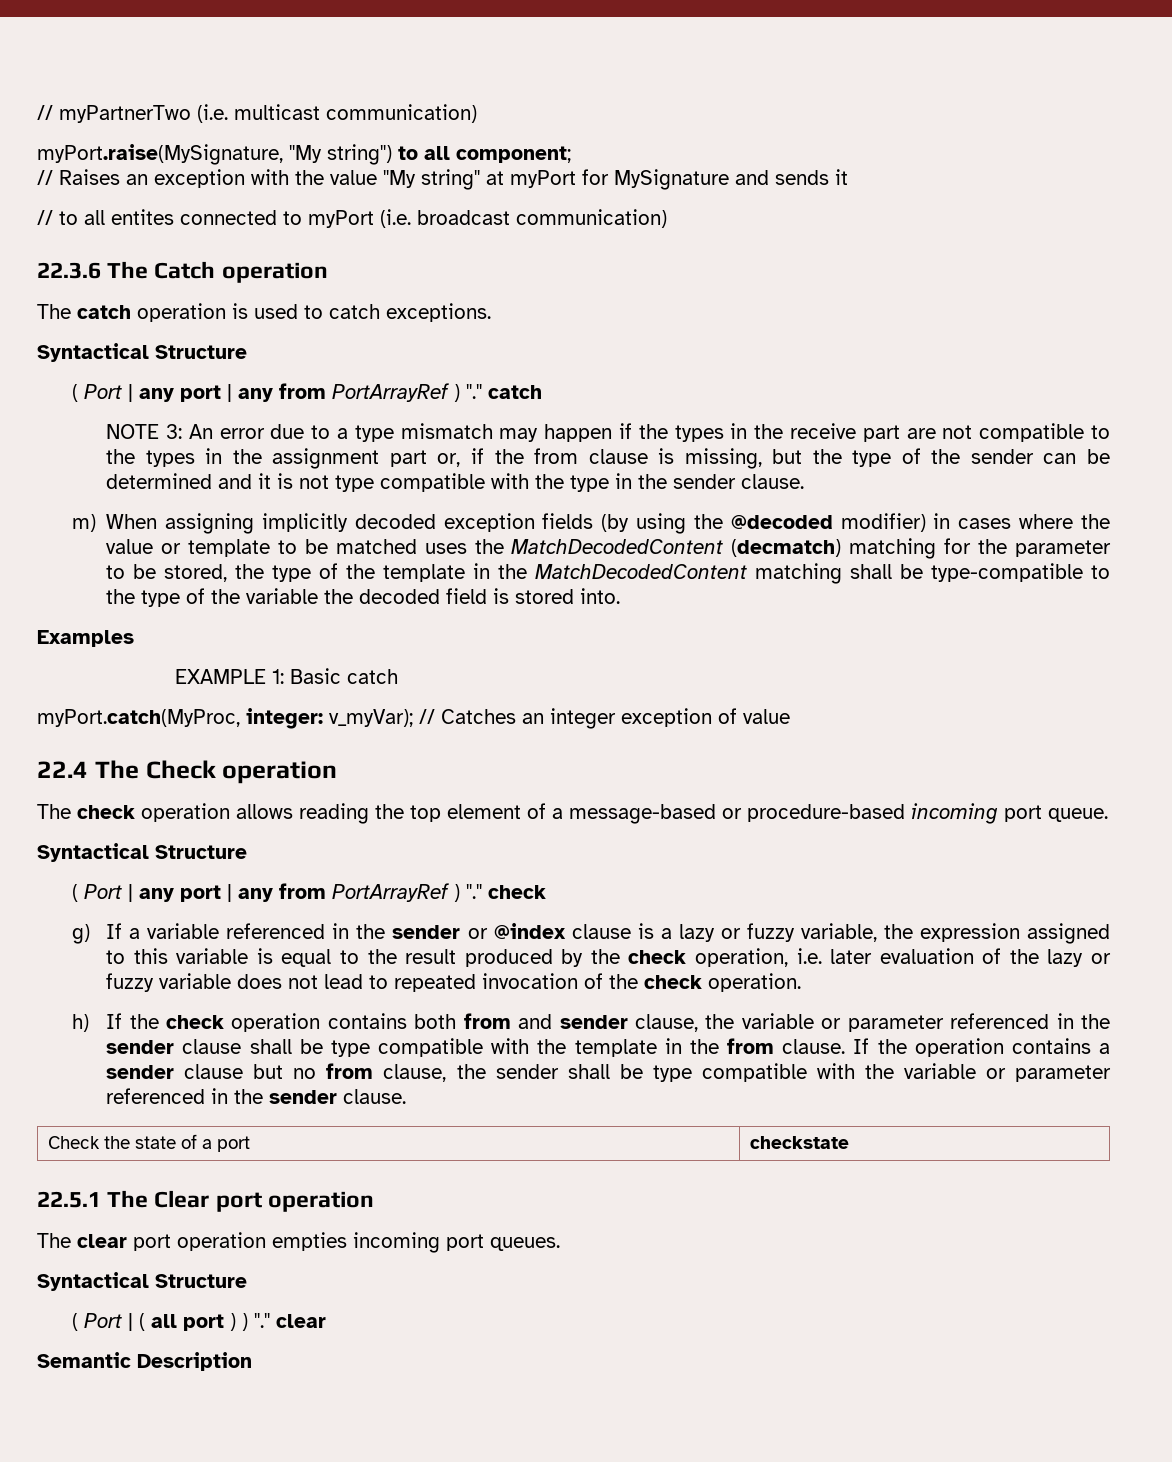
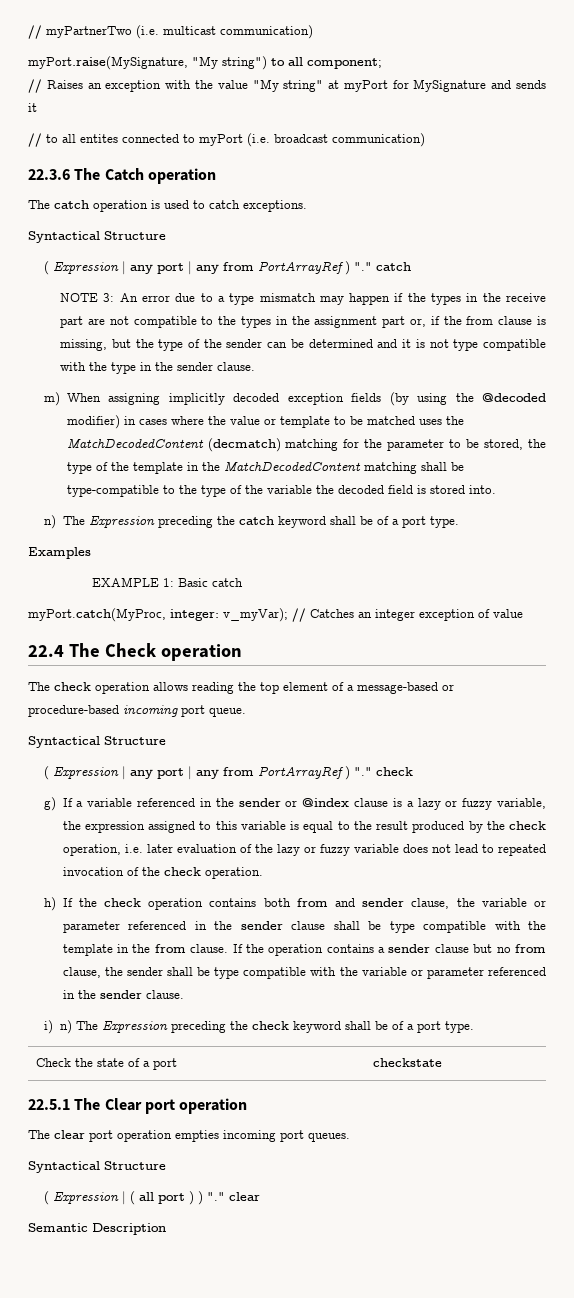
[83,384,122,399] Port -> [53,262,120,274] Expression
(621, 596) none -> [44,515,459,529] // n) The Expression preceding the catch keyword shall be of a port type.
[83,884,122,899] Port -> [53,767,120,779] Expression
(407, 1096) none -> [44,1020,475,1034] // i) n) The Expression preceding the check keyword shall be of a port type.
[83,1313,122,1328] Port -> [53,1192,120,1204] Expression

